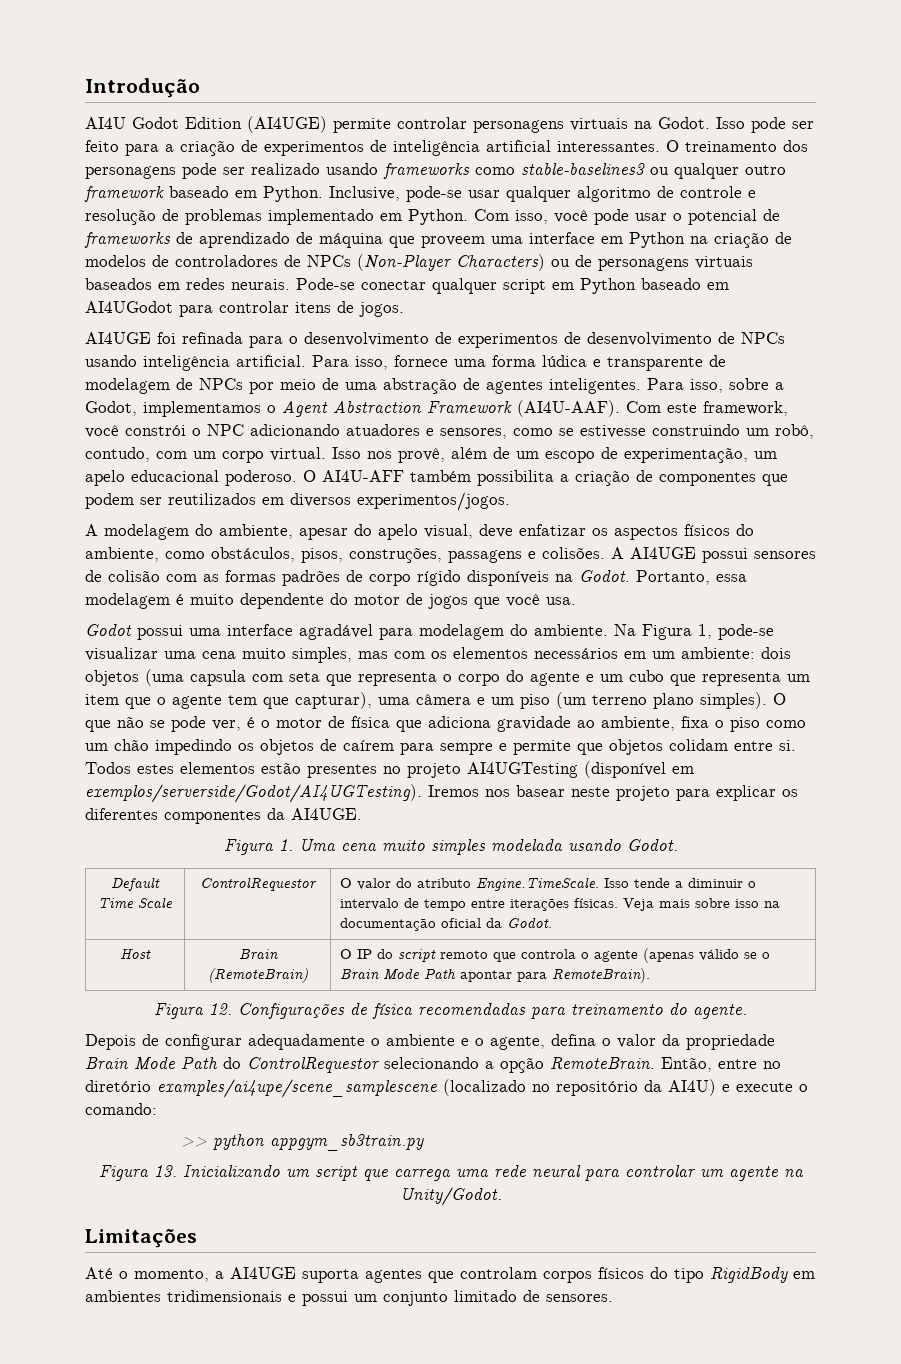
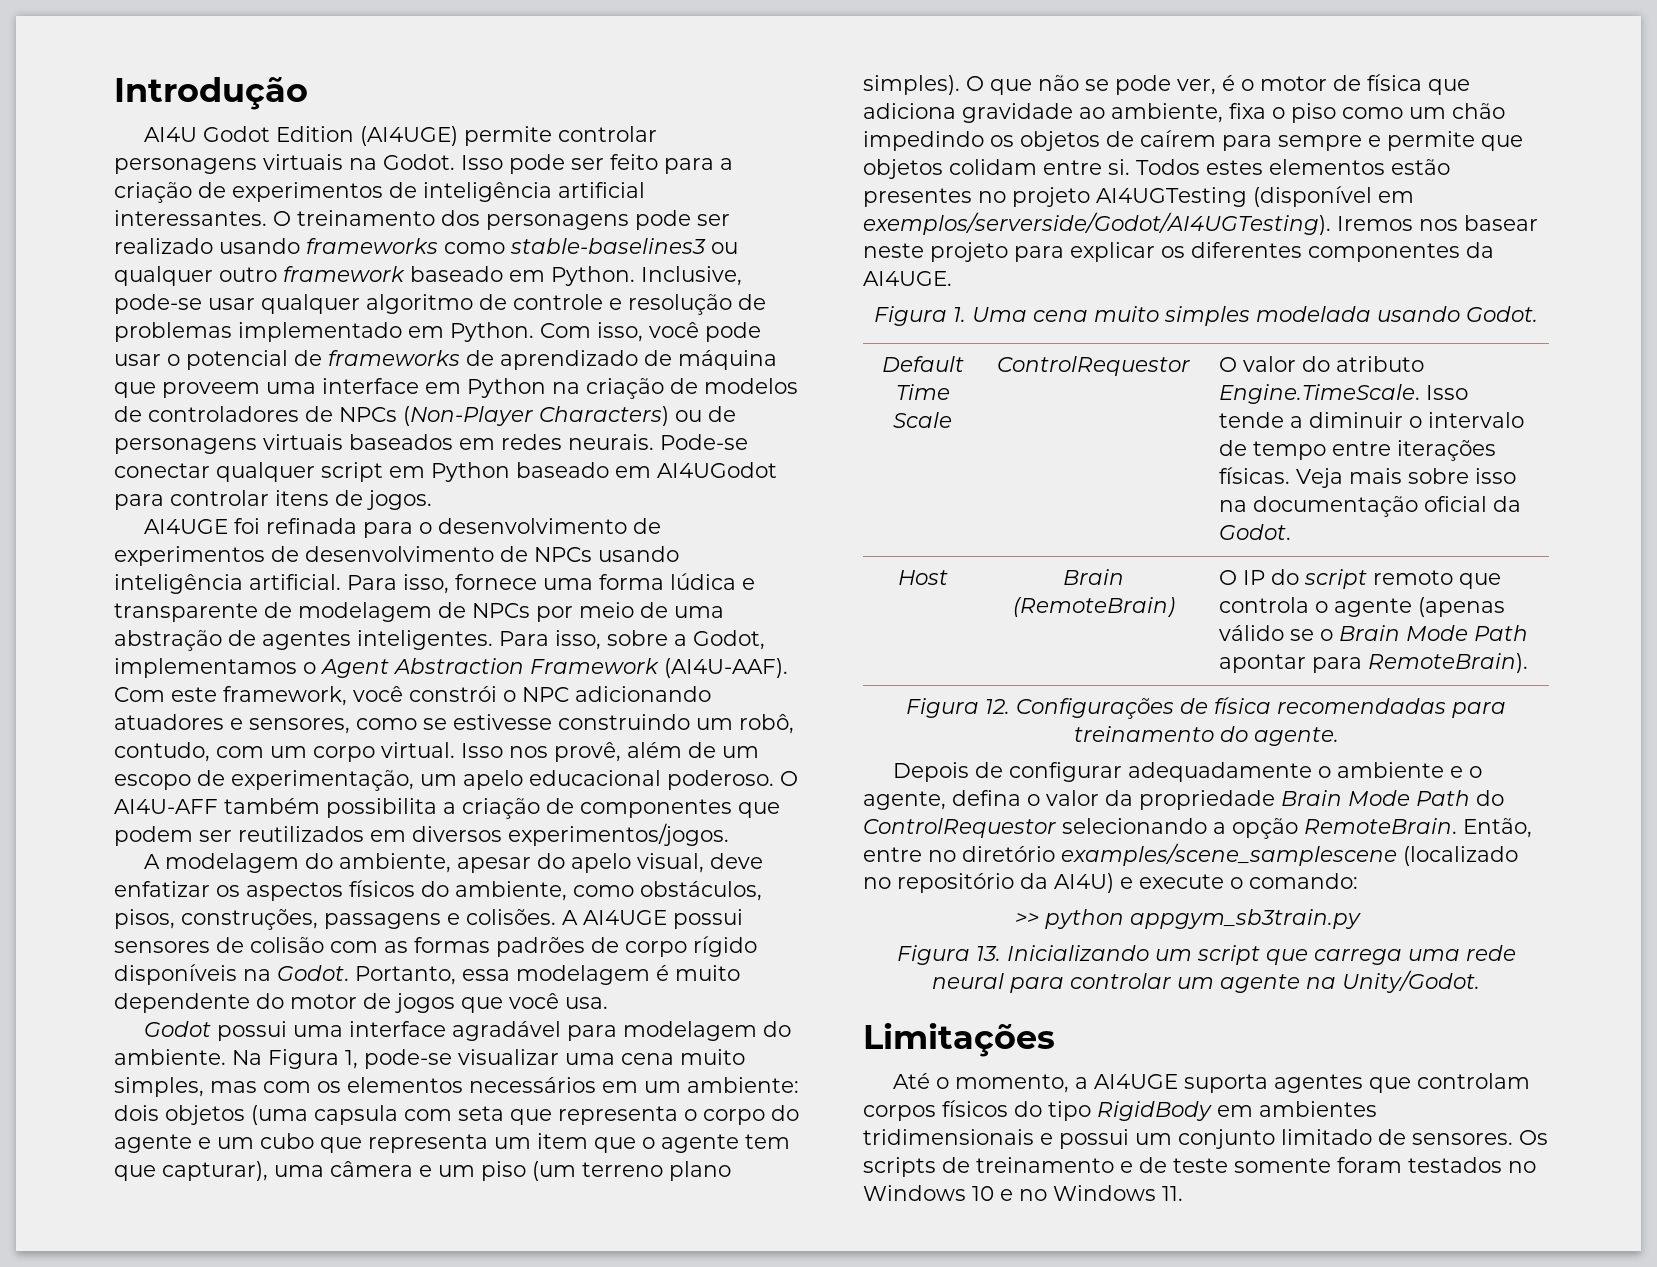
[157,1079,437,1098] examples/ai4upe/scene_samplescene -> [1061,843,1397,866] examples/scene_samplescene
(613, 1298) none -> [1519,1130,1548,1145] [863,1157,1536,1177] [863,1185,1183,1201] Os scripts de treinamento e de teste somente foram testados no Windows 10 e no Windows 11.

